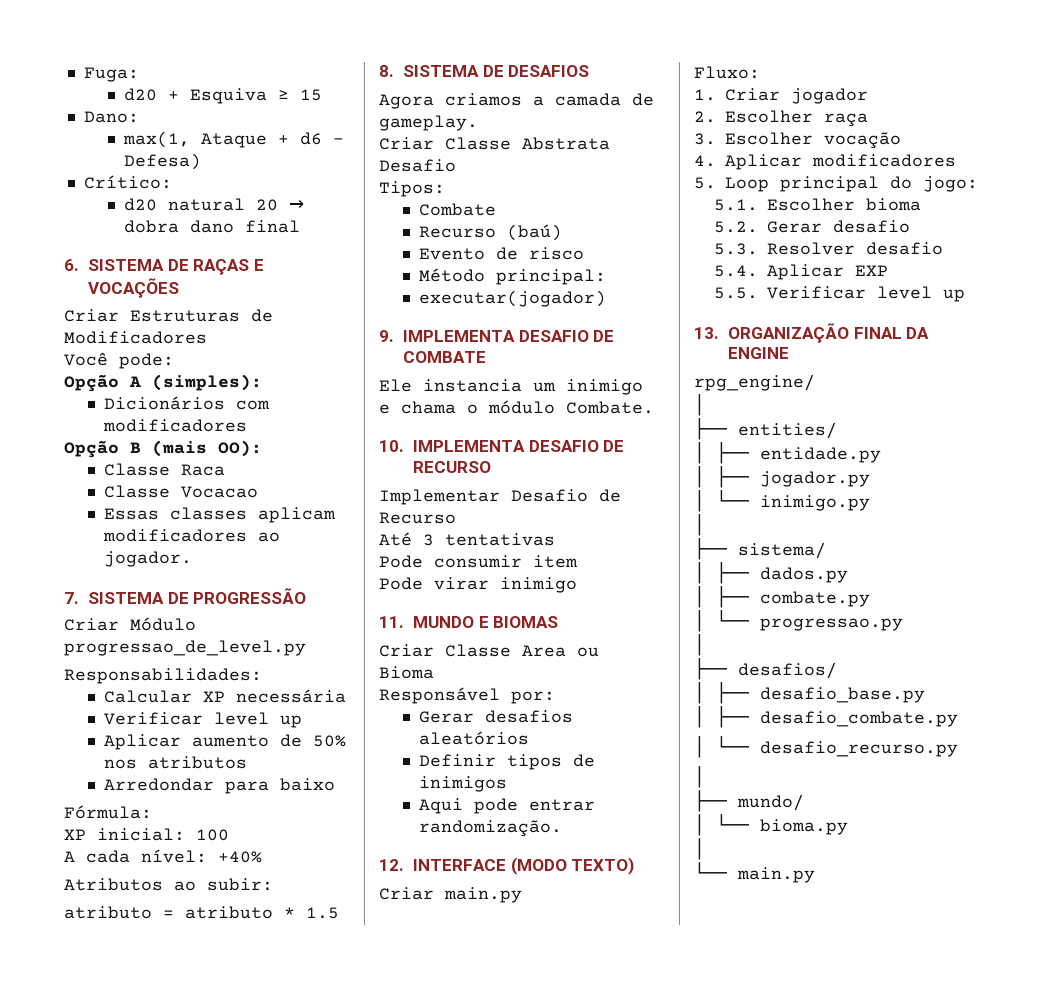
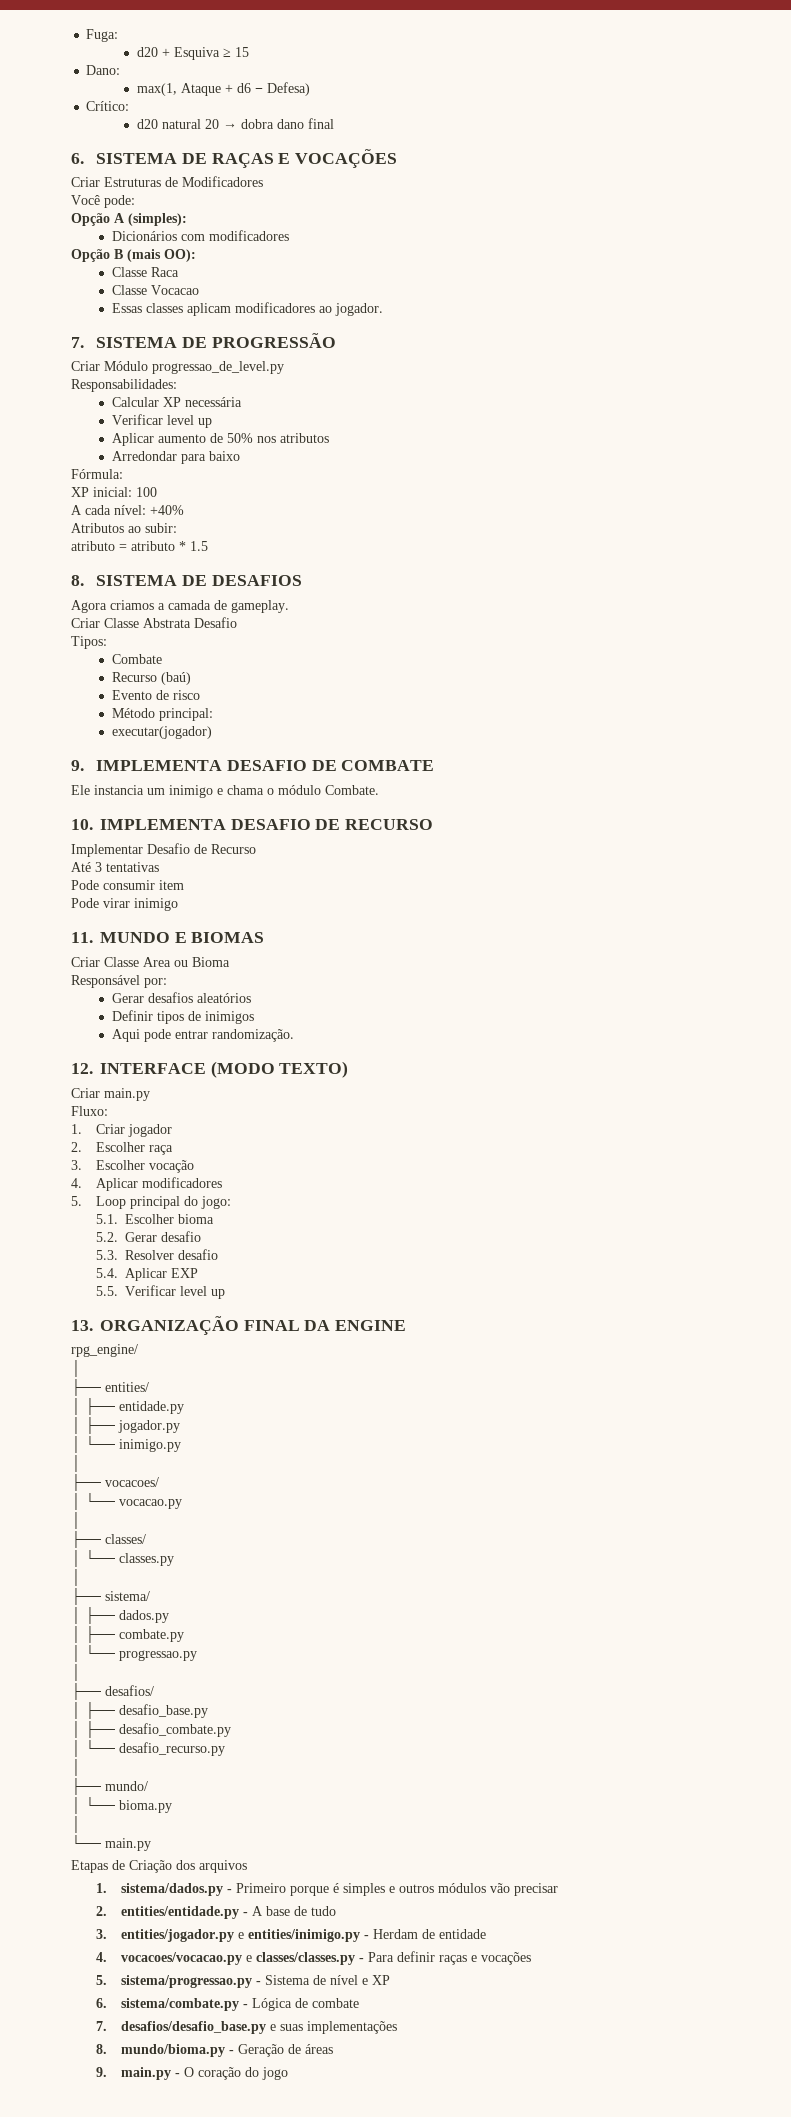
(705, 525) none -> [71,1474,159,1491] [71,1493,182,1510] [71,1512,81,1529] [71,1531,146,1548] [71,1550,174,1567] [71,1569,81,1586] // ├── vocacoes/ // │ └── vocacao.py // │ // ├── classes/ // │ └── classes.py // │
(815, 875) none -> [71,1860,247,1873] [96,1883,559,1896] [96,1906,337,1919] [96,1929,487,1942] [96,1951,532,1965] [96,1975,391,1988] [96,1998,360,2011] [96,2021,398,2034] [96,2044,334,2057] [96,2067,289,2080] // Etapas de Criação dos arquivos // 1. sistema/dados.py - Primeiro porque é simples e outros módulos vão precisar // 2. entities/entidade.py - A base de tudo // 3. entities/jogador.py e entities/inimigo.py - Herdam de entidade // 4. vocacoes/vocacao.py e classes/classes.py - Para definir raças e vocações // 5. sistema/progressao.py - Sistema de nível e XP // 6. sistema/combate.py - Lógica de combate // 7. desafios/desafio_base.py e suas implementações // 8. mundo/bioma.py - Geração de áreas // 9. main.py - O coração do jogo

